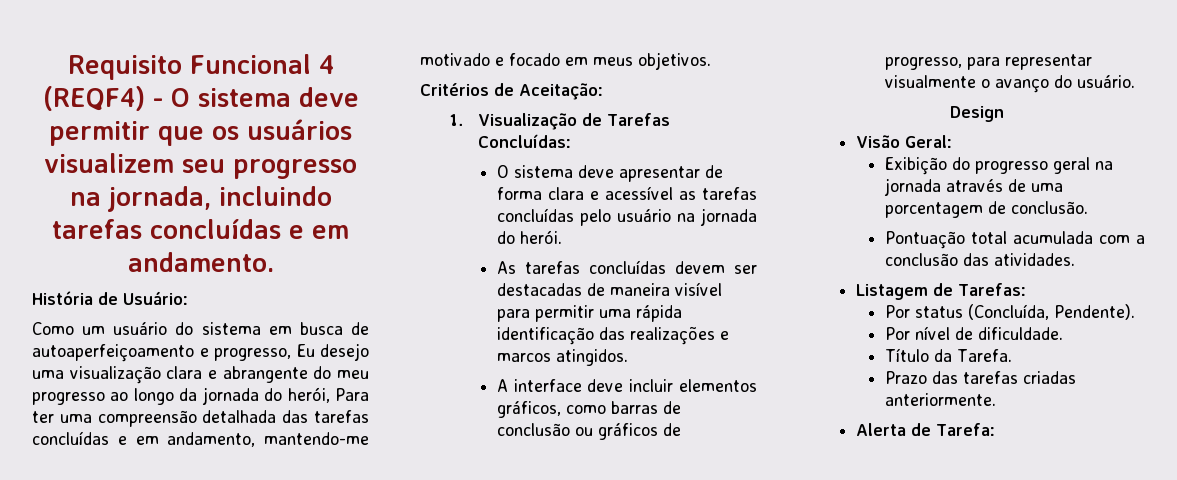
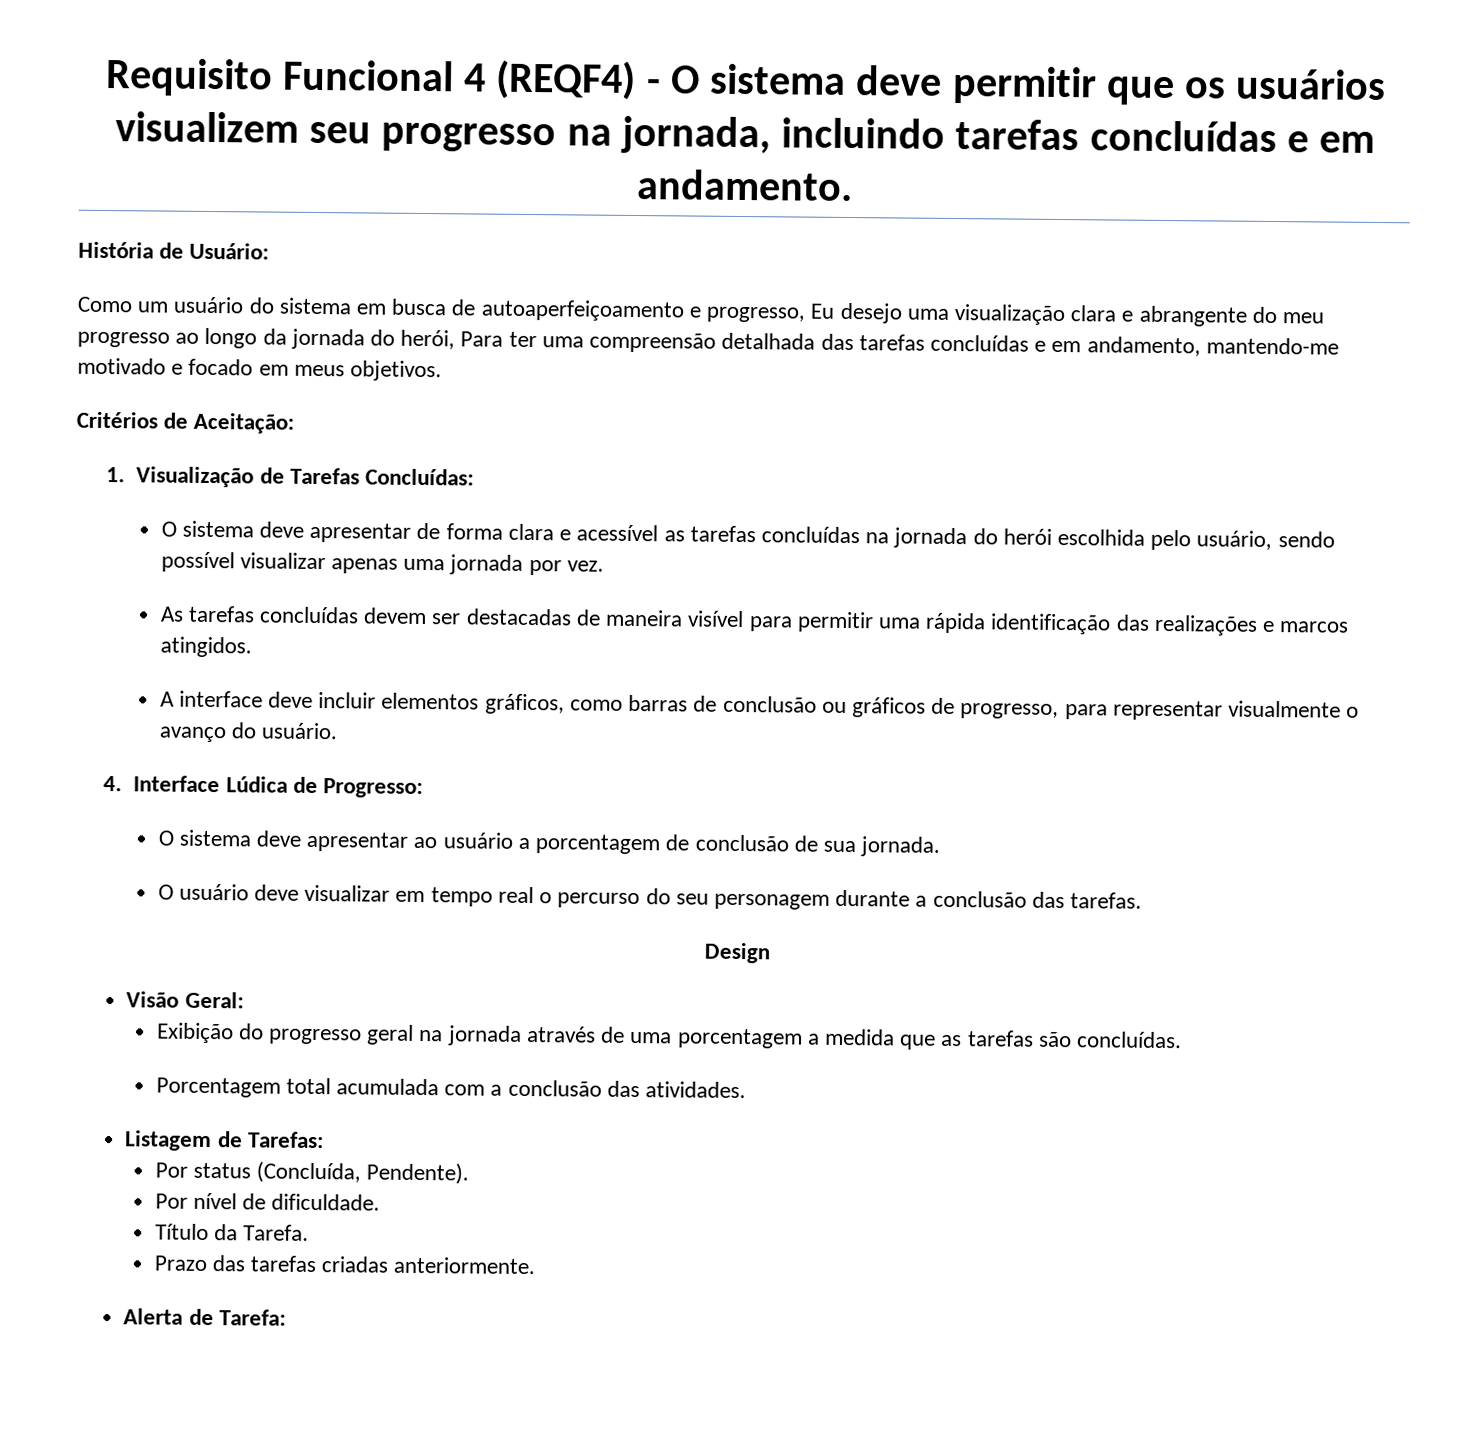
[579,209,671,226] pelo usuário -> (860, 535) none
[519,230,562,244] herói. -> [1002,528,1335,551] [160,551,604,576] herói escolhida pelo usuário, sendo possível visualizar apenas uma jornada por vez.
(1135, 81) none -> [103,775,423,799] [157,829,941,857] [157,883,1142,910] // 4. Interface Lúdica de Progresso: // O sistema deve apresentar ao usuário a porcentagem de conclusão de sua jornada. // O usuário deve visualizar em tempo real o percurso do seu personagem durante a conclusão das tarefas.
[987,201,1088,214] [884,231,965,249] de conclusão. // Pontuação -> [807,1028,1182,1050] [155,1077,281,1098] a medida que as tarefas são concluídas. // Porcentagem

